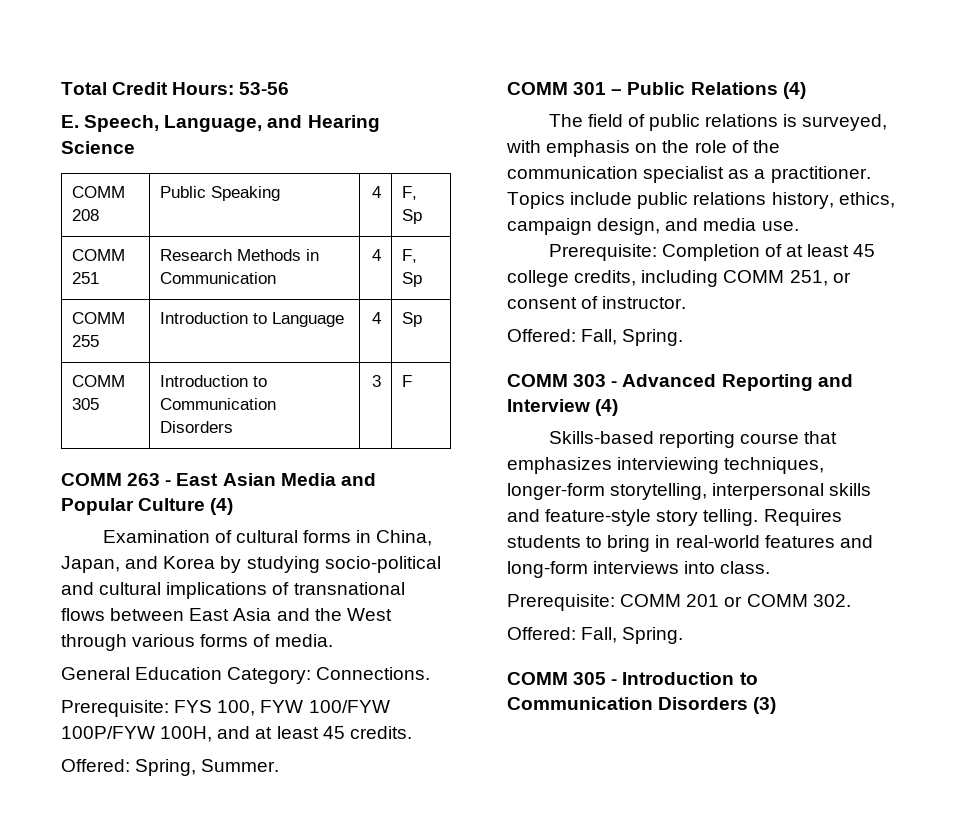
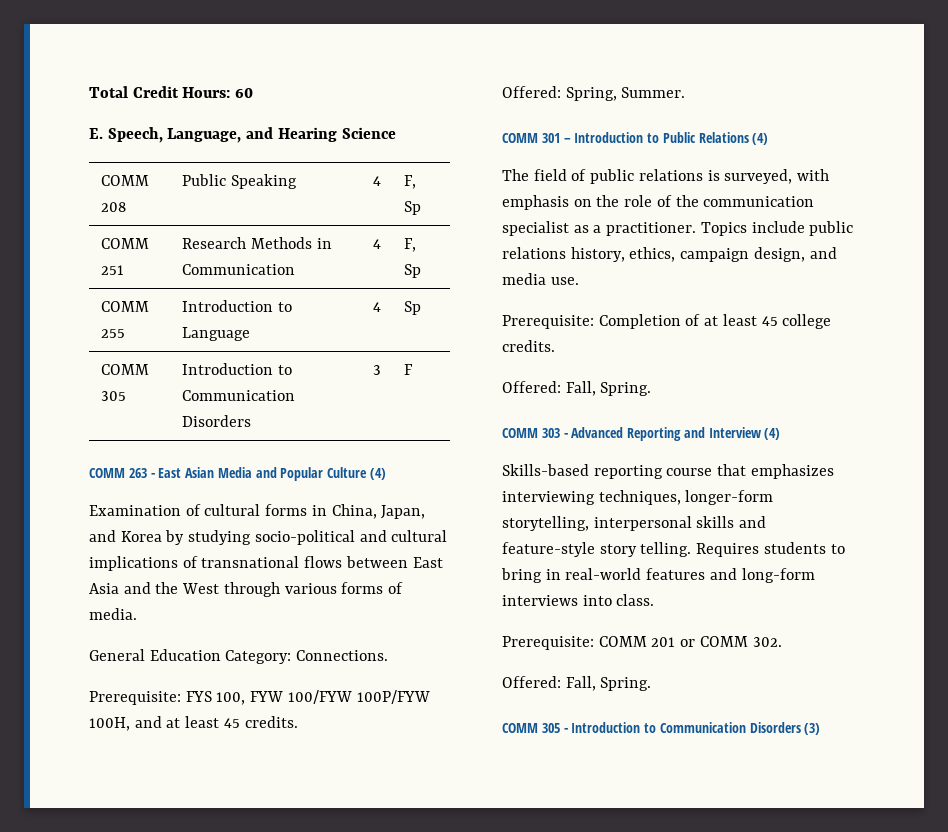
[239,82,290,95] 53-56 -> [235,88,254,98] 60
(623, 92) none -> [574,132,660,143] Introduction to
[574,270,851,287] [507,296,687,309] credits, including COMM 251, or consent of instructor. -> [502,340,555,352] credits.

